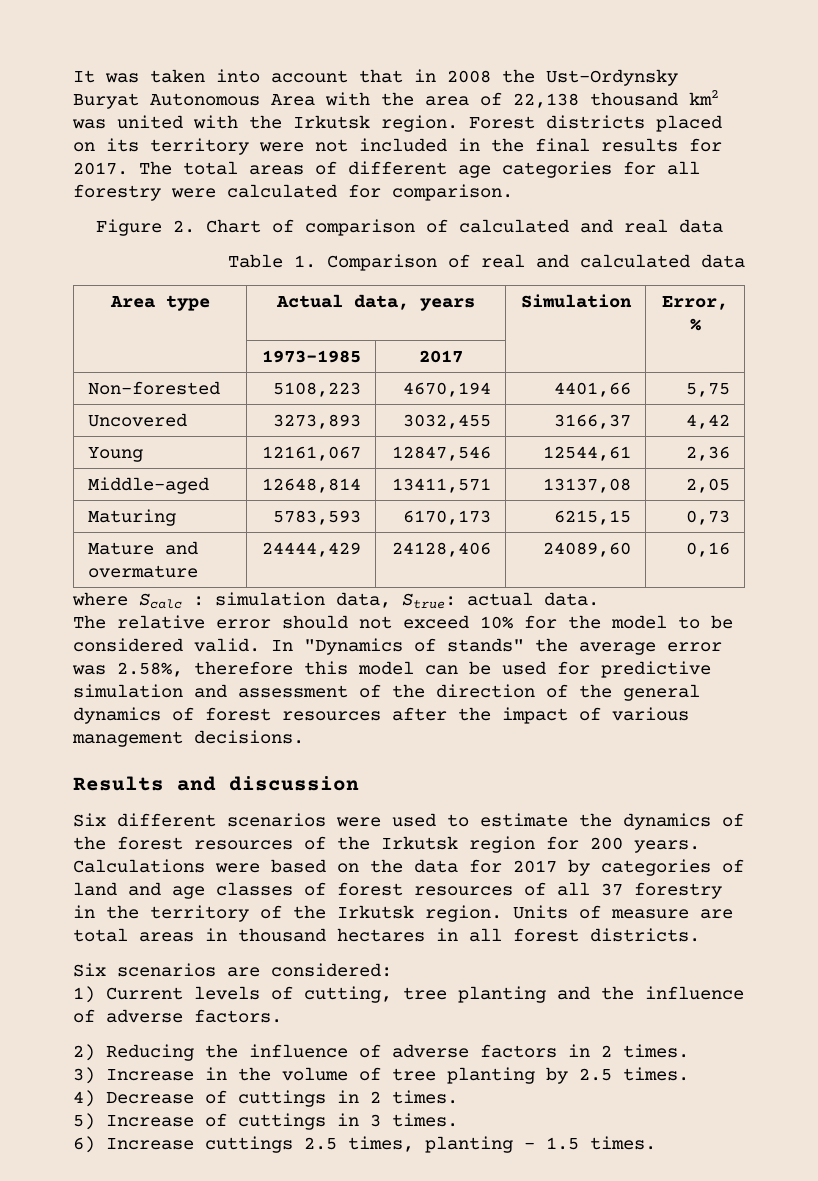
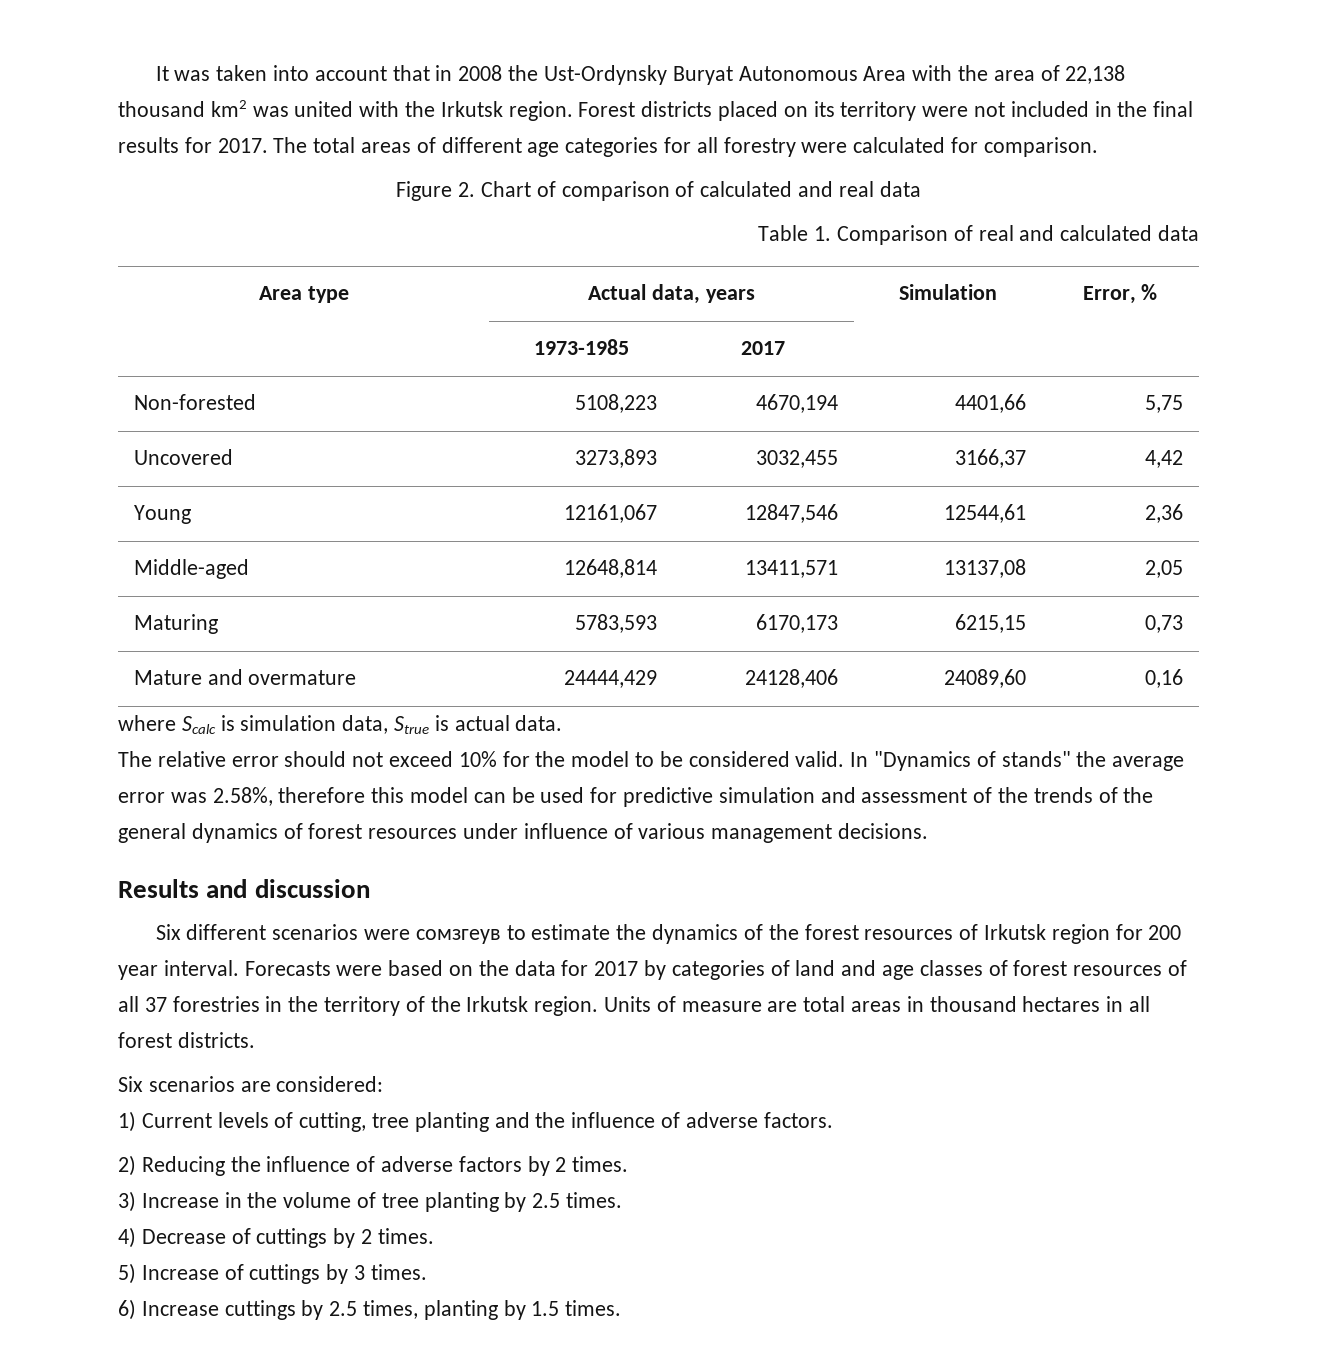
[193,596,204,606] : -> [220,715,235,731] is
[402,593,456,609] Strue: -> [394,715,449,734] Strue is
[436,684,535,698] direction -> [1033,787,1093,803] trends
[392,707,568,724] after the impact -> [463,823,608,839] under influence
[392,813,436,827] used -> [415,929,501,944] сомзгеув
[337,836,370,850] the -> (979, 932) none
[634,840,700,853] [73,859,205,873] years. Calculations -> [118,960,331,980] year interval. Forecasts
[634,882,722,899] forestry -> [172,996,260,1012] forestries
[568,1044,590,1057] in -> [527,1156,550,1176] by
[337,1090,359,1103] in -> [333,1228,356,1248] by
[337,1113,359,1126] in -> [326,1264,349,1284] by
(293, 1144) none -> [301,1300,324,1320] by
[524,1142,535,1149] - -> [503,1300,526,1320] by

